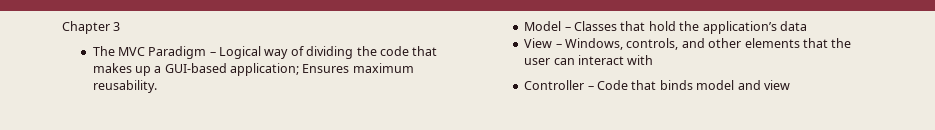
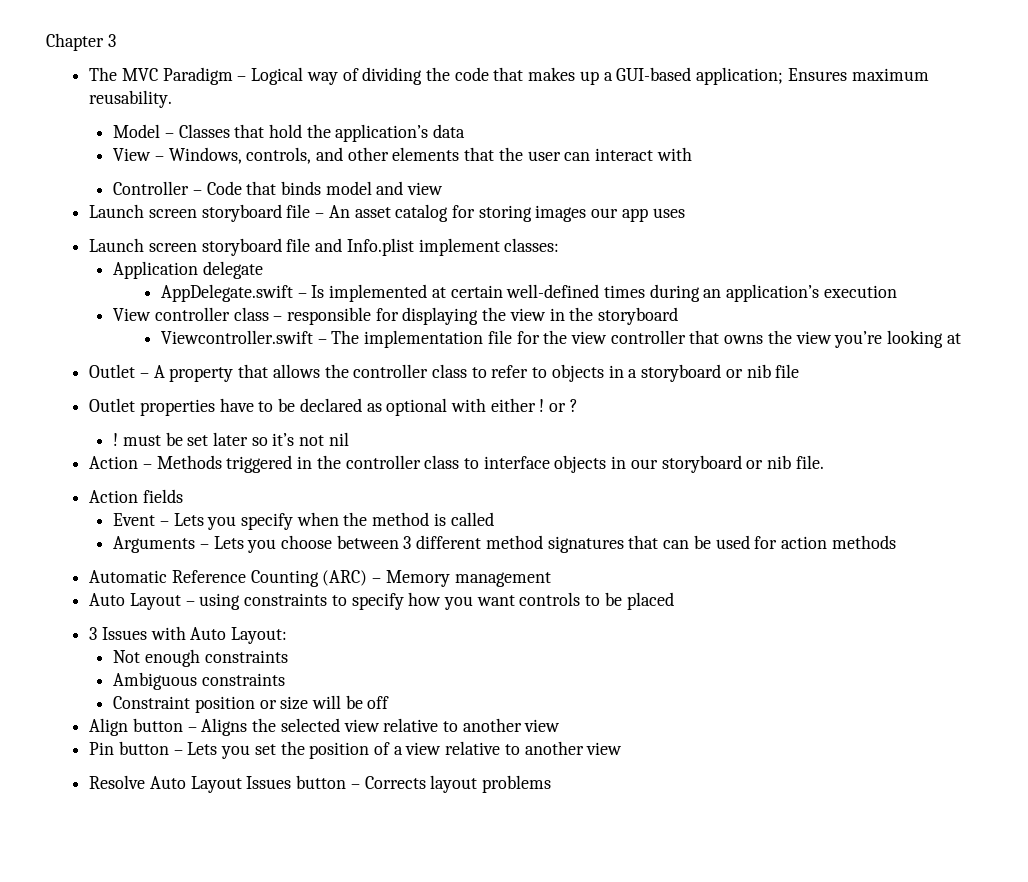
(790, 85) none -> [89,204,685,222] [89,238,560,256] [113,261,263,279] [160,284,897,302] [113,307,679,325] [160,330,961,348] [89,364,800,382] [89,398,578,416] [113,432,349,446] [89,455,824,473] [89,489,183,503] [113,512,494,530] [113,535,896,553] [89,570,551,587] [89,592,674,610] [89,626,288,644] [113,649,288,667] [113,672,285,690] [113,695,390,713] [89,718,561,736] [89,741,623,759] [89,775,551,793] // Launch screen storyboard file – An asset catalog for storing images our app uses // Launch screen storyboard file and Info.plist implement classes: // Application delegate // AppDelegate.swift – Is implemented at certain well-defined times during an application’s execution // View controller class – responsible for displaying the view in the storyboard // Viewcontroller.swift – The implementation file for the view controller that owns the view you’re looking at // Outlet – A property that allows the controller class to refer to objects in a storyboard or nib file // Outlet properties have to be declared as optional with either ! or ? // ! must be set later so it’s not nil // Action – Methods triggered in the controller class to interface objects in our storyboard or nib file. // Action fields // Event – Lets you specify when the method is called // Arguments – Lets you choose between 3 different method signatures that can be used for action methods // Automatic Reference Counting (ARC) – Memory management // Auto Layout – using constraints to specify how you want controls to be placed // 3 Issues with Auto Layout: // Not enough constraints // Ambiguous constraints // Constraint position or size will be off // Align button – Aligns the selected view relative to another view // Pin button – Lets you set the position of a view relative to another view // Resolve Auto Layout Issues button – Corrects layout problems

